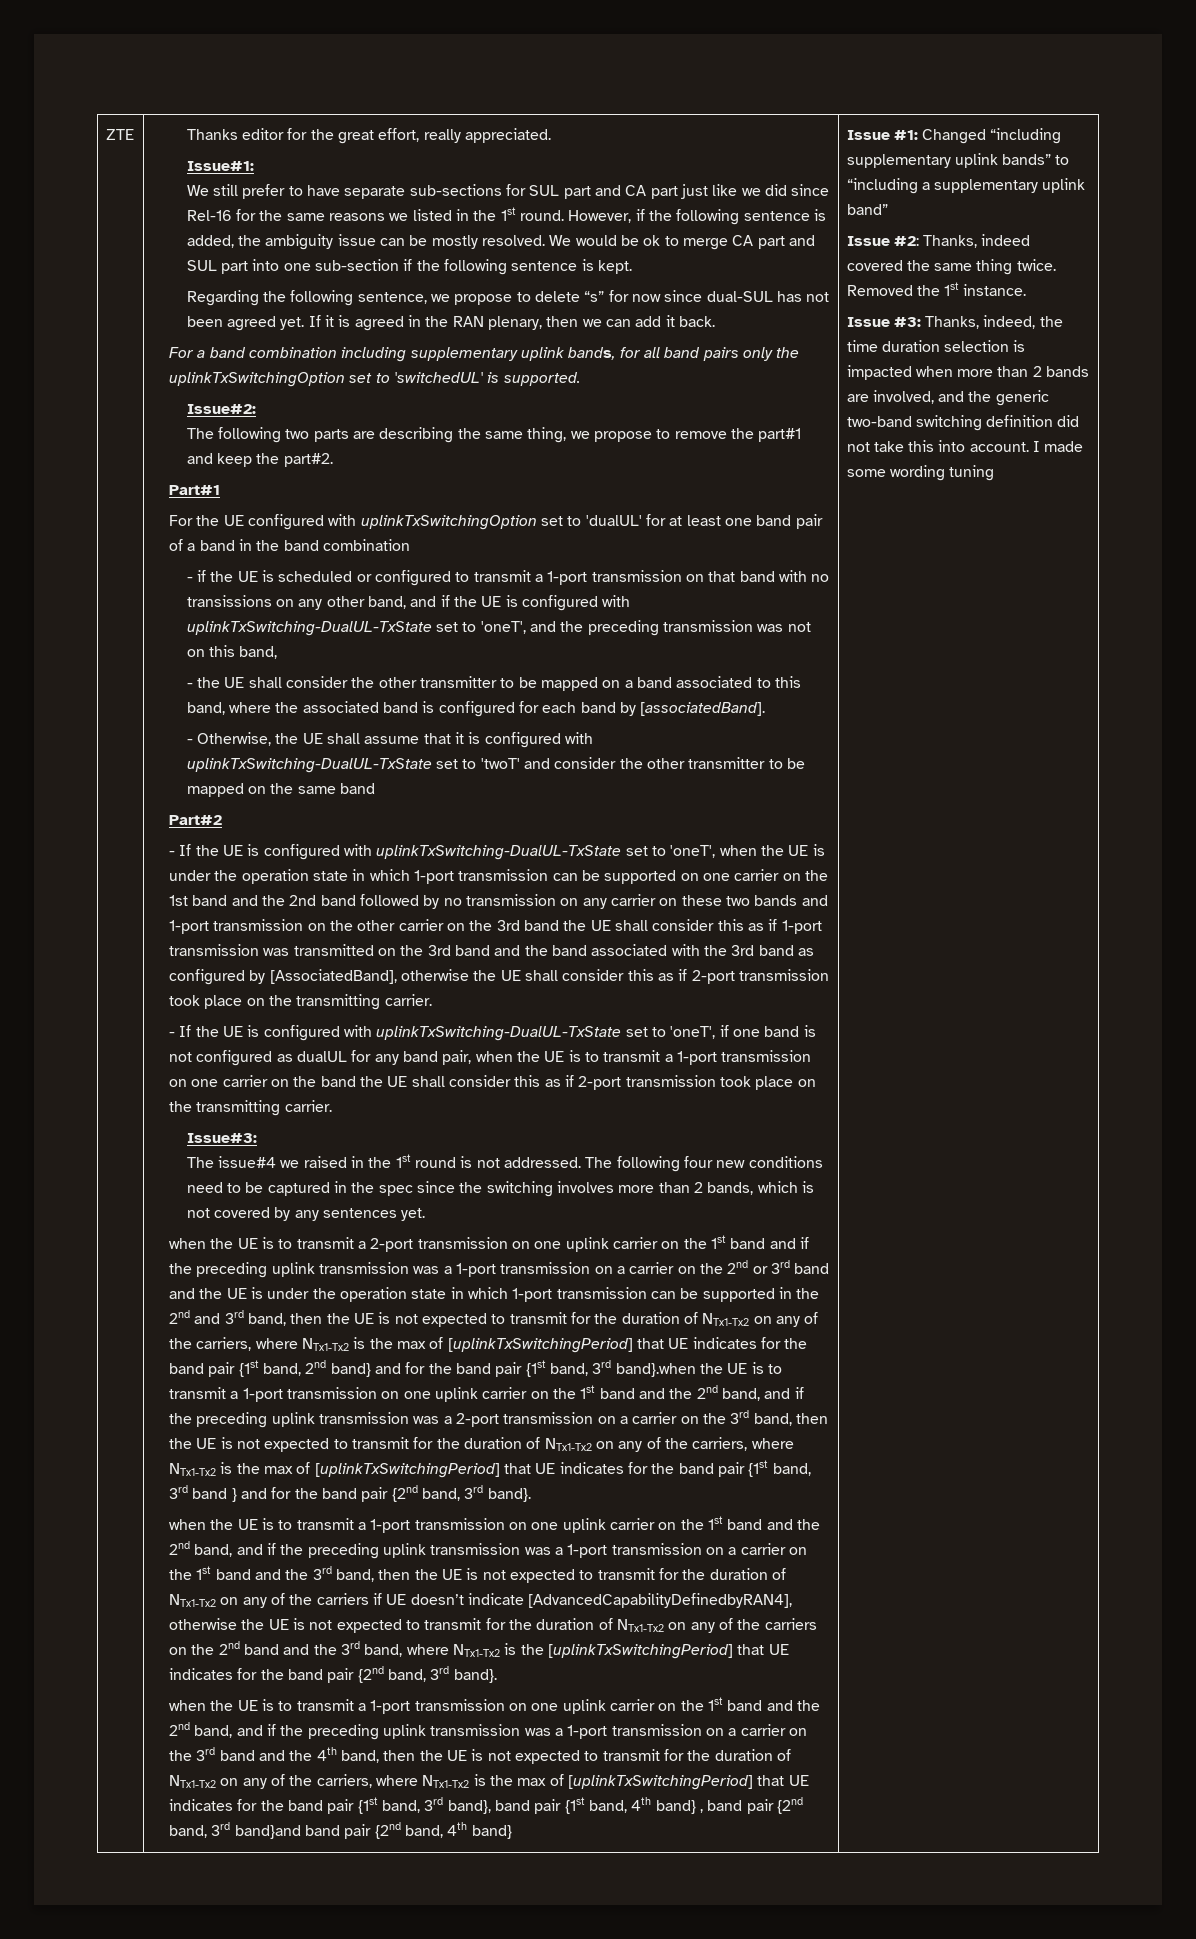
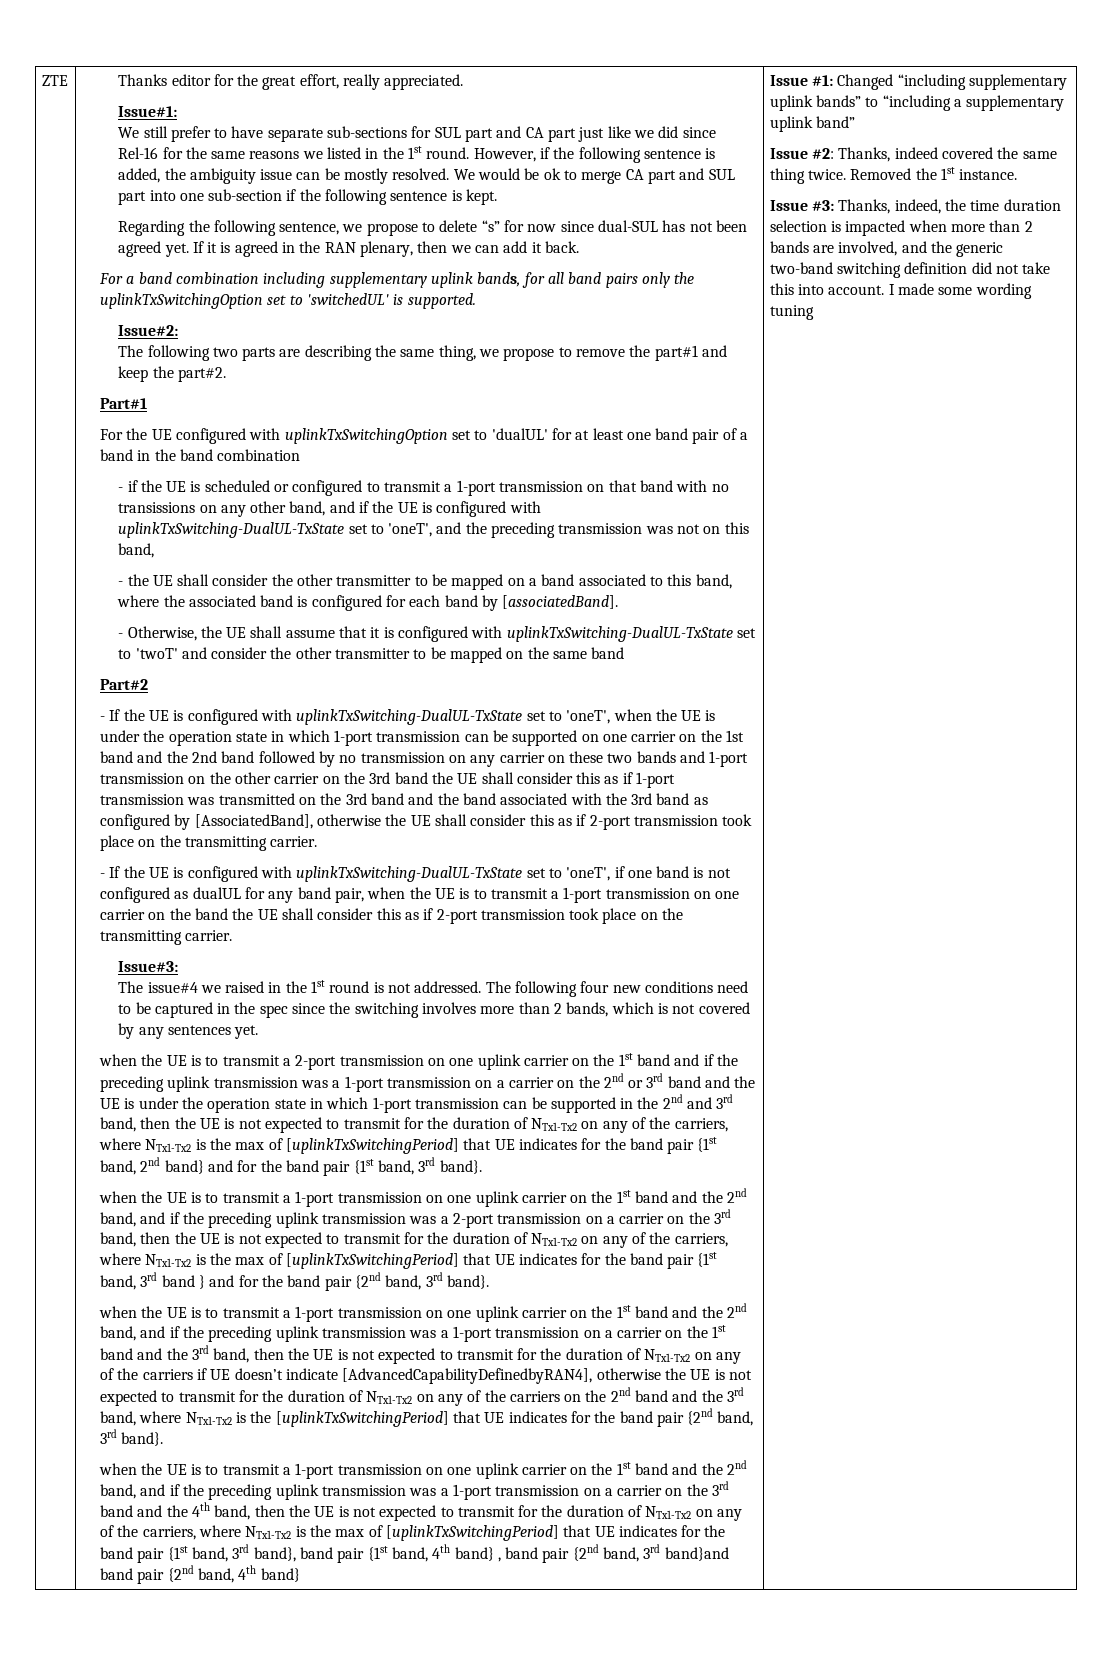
[615,1363,696,1377] band}.when -> [439,1160,482,1174] [99,1191,138,1203] band}. // when

